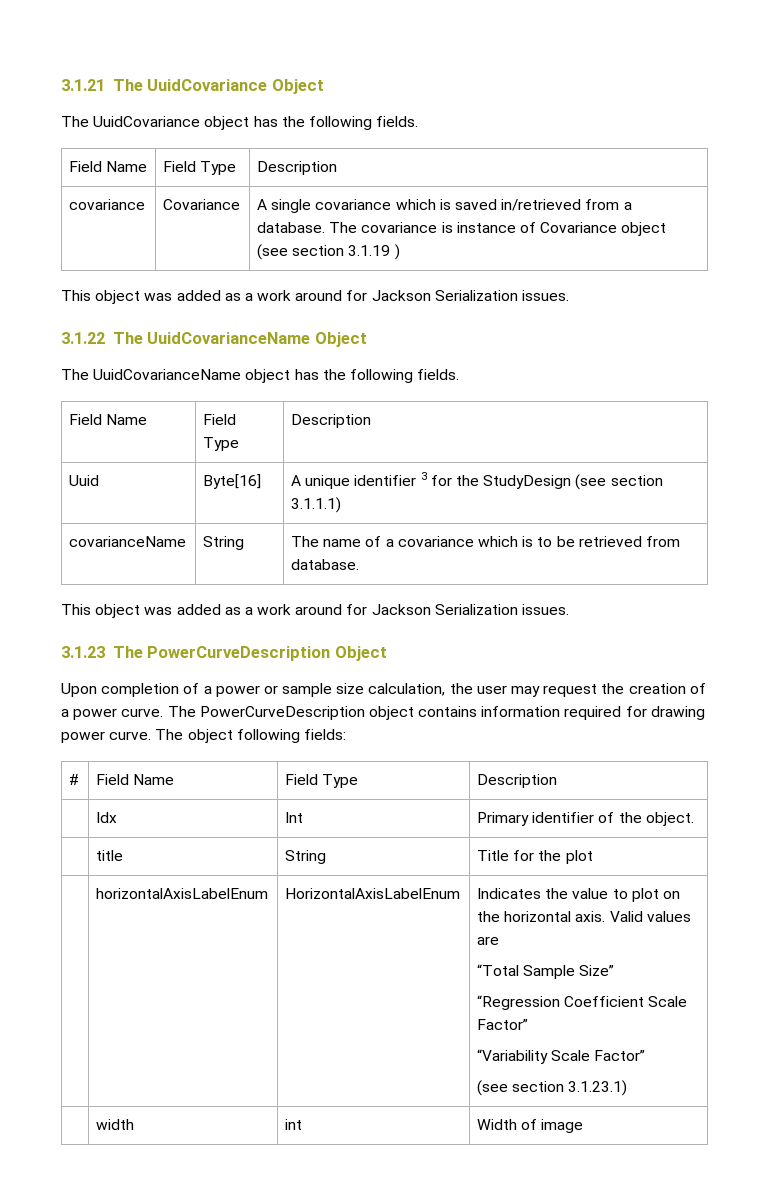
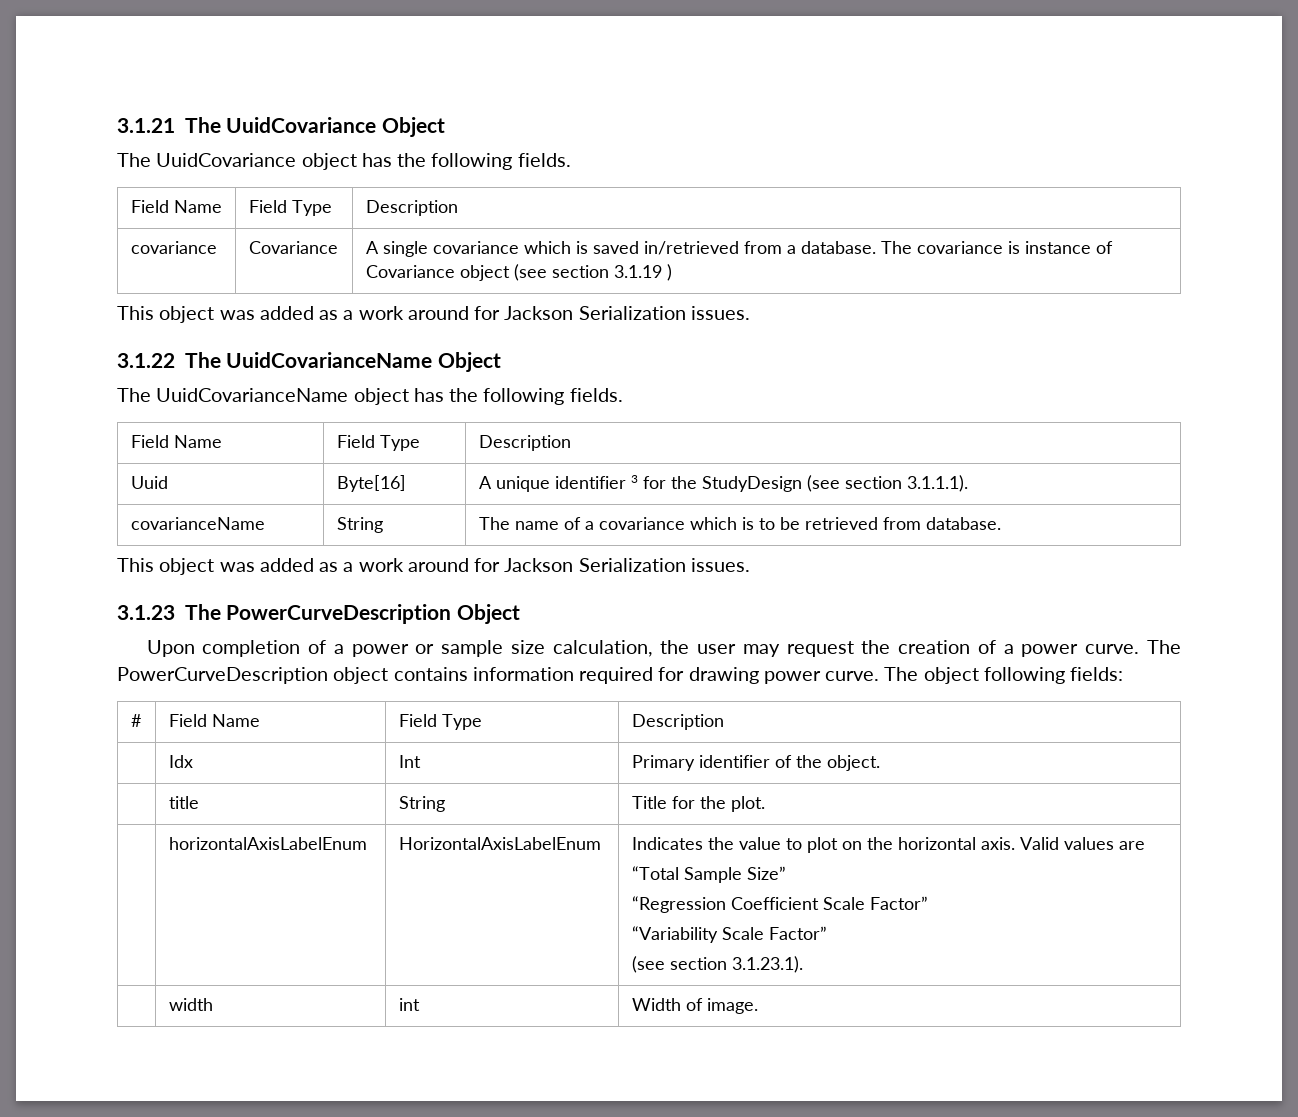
[291,497,342,513] 3.1.1.1) -> [906,475,968,492] 3.1.1.1).
[565,850,593,864] plot -> [730,796,765,812] plot.
[568,1080,628,1096] 3.1.23.1) -> [731,956,803,973] 3.1.23.1).
[541,1119,584,1133] image -> [706,998,758,1014] image.

